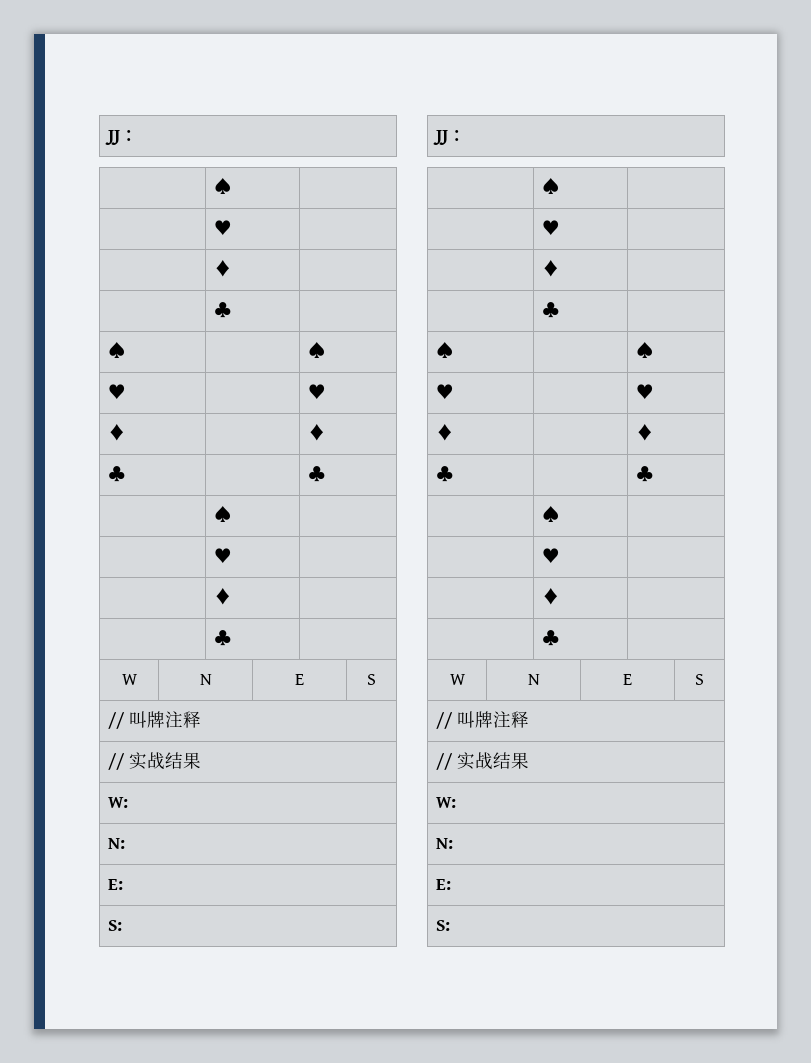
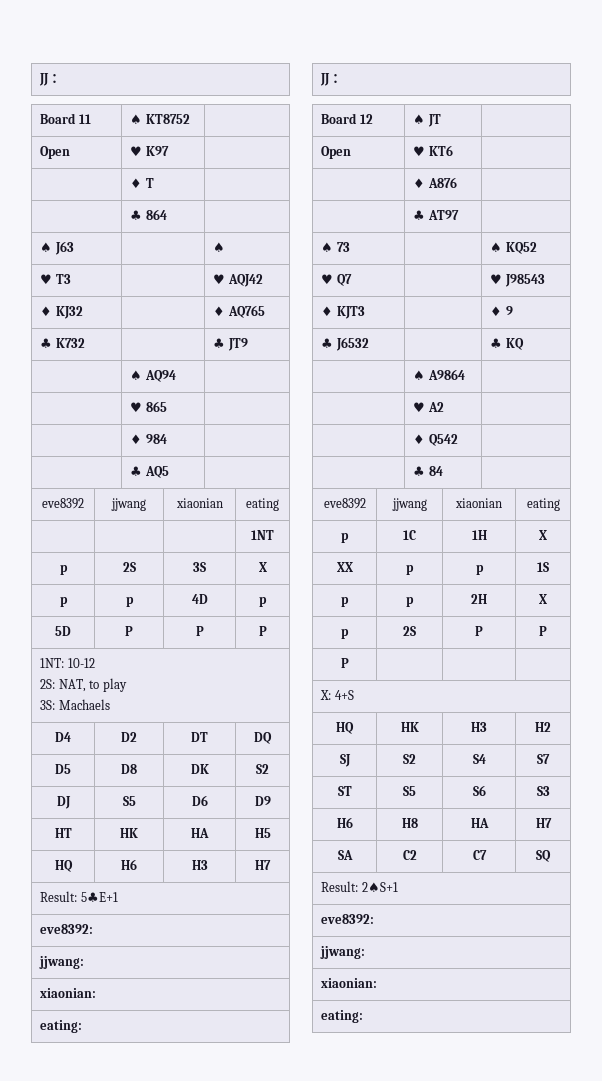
[105,129,139,145] [214,178,233,194] [214,220,233,235] [214,260,233,277] [214,302,233,318] [108,342,127,358] [308,342,327,358] [108,384,127,399] [308,384,327,399] [108,424,127,441] [308,424,327,441] [108,466,127,482] [308,466,327,482] [214,506,233,522] [214,548,233,563] [214,588,233,605] [214,630,233,646] [121,674,138,685] [199,674,212,685] [295,674,304,685] [367,674,376,685] [108,711,201,729] [108,752,201,770] [108,797,129,808] [108,838,126,849] [108,879,124,890] [108,920,123,931] [433,129,467,145] [542,178,561,194] [542,220,561,235] [542,260,561,277] [542,302,561,318] [436,342,455,358] [636,342,655,358] [436,384,455,399] [636,384,655,399] [436,424,455,441] [636,424,655,441] [436,466,455,482] [636,466,655,482] [542,506,561,522] [542,548,561,563] [542,588,561,605] [542,630,561,646] [449,674,466,685] [527,674,540,685] [623,674,632,685] [695,674,704,685] [436,711,529,729] [436,752,529,770] [436,797,457,808] [436,838,454,849] [436,879,452,890] [436,920,451,931] JJ： // | ♠ | // | ♥ | // | ♦ | // | ♣ | // ♠ | | ♠ // ♥ | | ♥ // ♦ | | ♦ // ♣ | | ♣ // | ♠ | // | ♥ | // | ♦ | // | ♣ | // W | N | E | S // // 叫牌注释 // // 实战结果 // W: // N: // E: // S: // JJ： // | ♠ | // | ♥ | // | ♦ | // | ♣ | // ♠ | | ♠ // ♥ | | ♥ // ♦ | | ♦ // ♣ | | ♣ // | ♠ | // | ♥ | // | ♦ | // | ♣ | // W | N | E | S // // 叫牌注释 // // 实战结果 // W: // N: // E: // S: -> [39,73,62,86] [40,113,91,124] [130,114,190,124] [40,146,71,159] [130,146,169,156] [130,178,154,188] [130,209,167,220] [40,241,74,255] [213,242,226,252] [40,274,71,284] [213,274,263,287] [40,306,83,319] [213,305,265,318] [40,338,85,348] [213,338,248,351] [130,370,176,382] [130,401,167,412] [130,434,167,444] [130,466,169,478] [42,498,84,509] [111,498,146,511] [175,498,223,508] [246,498,279,511] [251,530,274,540] [59,565,68,575] [122,562,136,572] [193,562,206,572] [258,562,267,572] [59,597,68,607] [125,597,134,607] [191,594,208,604] [259,597,267,607] [55,626,71,636] [125,626,133,636] [195,626,204,636] [258,626,267,636] [40,658,95,668] [40,678,127,692] [40,699,110,710] [55,732,71,742] [121,732,137,742] [191,732,208,742] [254,732,272,744] [55,764,71,774] [121,764,137,774] [190,764,209,774] [256,764,269,774] [56,796,71,809] [122,796,136,806] [191,795,208,806] [254,796,271,806] [54,828,72,838] [120,828,138,838] [191,828,209,838] [254,828,271,838] [54,860,73,872] [121,859,137,870] [191,860,208,870] [255,860,271,870] [40,891,118,902] [40,924,94,934] [39,956,85,969] [40,988,97,998] [40,1020,83,1033] [320,73,343,86] [321,113,373,124] [413,114,441,127] [321,146,352,159] [413,145,453,156] [413,177,457,188] [413,210,459,220] [321,242,350,252] [490,242,537,254] [321,274,352,286] [490,274,545,287] [321,306,365,319] [490,306,513,316] [321,337,369,351] [490,338,524,350] [413,369,465,380] [413,402,444,412] [413,434,458,446] [413,466,443,476] [323,498,366,509] [391,498,427,511] [455,498,502,508] [526,498,560,511] [341,533,349,543] [403,530,416,540] [471,530,487,540] [539,530,547,540] [336,562,353,572] [406,565,414,575] [475,565,484,575] [537,562,549,572] [341,597,349,607] [406,597,414,607] [471,594,487,604] [539,594,547,604] [341,629,349,639] [403,626,416,636] [475,626,483,636] [539,626,547,636] [340,658,349,668] [320,690,354,700] [336,722,354,734] [400,722,419,732] [471,722,487,732] [535,722,551,732] [339,754,351,767] [403,754,416,764] [472,754,486,764] [537,754,550,764] [337,786,352,796] [403,786,416,796] [472,785,486,796] [536,786,550,796] [336,817,353,828] [401,818,418,828] [470,818,489,828] [535,818,552,828] [337,850,353,860] [402,850,417,860] [472,850,487,860] [536,850,551,862] [321,881,398,892] [321,914,375,924] [320,946,366,959] [321,978,378,988] [321,1010,364,1023] JJ： // Board 11 | ♠ KT8752 | // Open | ♥ K97 | // | ♦ T | // | ♣ 864 | // ♠ J63 | | ♠ // ♥ T3 | | ♥ AQJ42 // ♦ KJ32 | | ♦ AQ765 // ♣ K732 | | ♣ JT9 // | ♠ AQ94 | // | ♥ 865 | // | ♦ 984 | // | ♣ AQ5 | // eve8392 | jjwang | xiaonian | eating // | | | 1NT // p | 2S | 3S | X // p | p | 4D | p // 5D | P | P | P // 1NT: 10-12 // 2S: NAT, to play // 3S: Machaels // D4 | D2 | DT | DQ // D5 | D8 | DK | S2 // DJ | S5 | D6 | D9 // HT | HK | HA | H5 // HQ | H6 | H3 | H7 // Result: 5♣E+1 // eve8392: // jjwang: // xiaonian: // eating: // JJ： // Board 12 | ♠ JT | // Open | ♥ KT6 | // | ♦ A876 | // | ♣ AT97 | // ♠ 73 | | ♠ KQ52 // ♥ Q7 | | ♥ J98543 // ♦ KJT3 | | ♦ 9 // ♣ J6532 | | ♣ KQ // | ♠ A9864 | // | ♥ A2 | // | ♦ Q542 | // | ♣ 84 | // eve8392 | jjwang | xiaonian | eating // p | 1C | 1H | X // XX | p | p | 1S // p | p | 2H | X // p | 2S | P | P // P | | | // X: 4+S // HQ | HK | H3 | H2 // SJ | S2 | S4 | S7 // ST | S5 | S6 | S3 // H6 | H8 | HA | H7 // SA | C2 | C7 | SQ // Result: 2♠S+1 // eve8392: // jjwang: // xiaonian: // eating:

